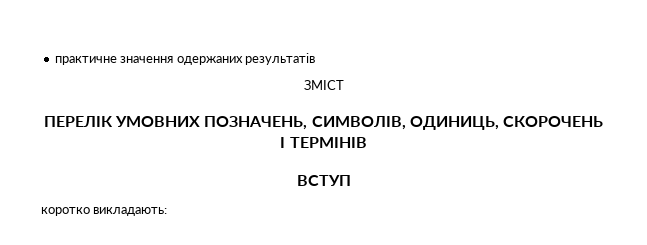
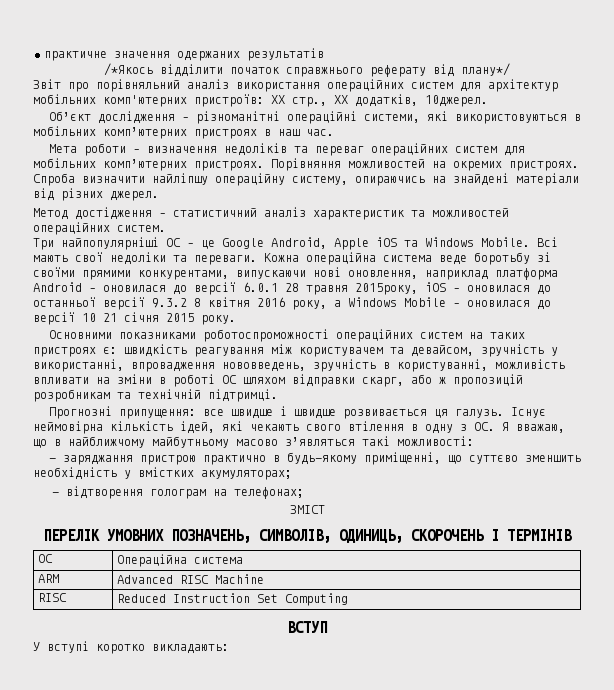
(315, 59) none -> [104,63,510,77] [33,79,558,92] [33,94,488,107] [48,111,581,124] [33,126,334,139] [48,143,525,156] [33,158,579,171] [33,173,579,186] [33,188,159,201] [33,207,509,220] [33,222,166,235] [33,237,558,250] [33,252,551,265] [33,267,558,280] [33,282,551,295] [33,297,551,310] [33,312,236,325] [48,329,525,342] [33,344,558,357] [33,359,565,372] [33,374,523,387] [33,389,278,402] [48,406,546,419] [33,421,565,434] [33,436,474,448] [48,452,581,465] [33,467,292,480] [52,486,305,499] // /*Якось відділити початок справжнього реферату від плану*/ // Звіт про порівняльний аналіз використання операційних систем для архітектур мобільних комп'ютерних пристроїв: ХХ стр., ХХ додатків, 10джерел. // Об’єкт дослідження – різноманітні операційні системи, які використовуються в мобільних комп’ютерних пристроях в наш час. // Мета роботи – визначення недоліків та переваг операційних систем для мобільних комп’ютерних пристроях. Порівняння можливостей на окремих пристроях. Спроба визначити найліпшу операційну систему, опираючись на знайдені матеріали від різних джерел. // Метод достідження – статистичний аналіз характеристик та можливостей операційних систем. // Три найпопулярніші ОС – це Google Android, Apple iOS та Windows Mobile. Всі мають свої недоліки та переваги. Кожна операційна система веде боротьбу зі своїми прямими конкурентами, випускаючи нові оновлення, наприклад платформа Android – оновилася до версії 6.0.1 28 травня 2015року, iOS – оновилася до останньої версії 9.3.2 8 квітня 2016 року, а Windows Mobile – оновилася до версії 10 21 січня 2015 року. // Основними показниками роботоспроможності операційних систем на таких пристроях є: швидкість реагування між користувачем та девайсом, зручність у використанні, впровадження нововведень, зручність в користуванні, можливість впливати на зміни в роботі ОС шляхом відправки скарг, або ж пропозицій розробникам та технічній підтримці. // Прогнозні припущення: все швидше і швидше розвивається ця галузь. Існує неймовірна кількість ідей, які чекають свого втілення в одну з ОС. Я вважаю, що в найближчому майбутньому масово з’являться такі можливості: // - заряджання пристрою практично в будь-якому приміщенні, що суттєво зменшить необхідність у вмістких акумуляторах; // - відтворення голограм на телефонах;
(367, 142) none -> [38,554,54,563] [117,554,244,567] [38,574,60,583] [117,574,265,584] [38,593,68,602] [117,593,349,606] // ОС | Операційна система // ARM | Advanced RISC Machine // RISC | Reduced Instruction Set Computing
(351, 180) none -> [33,641,89,653] У вступі

